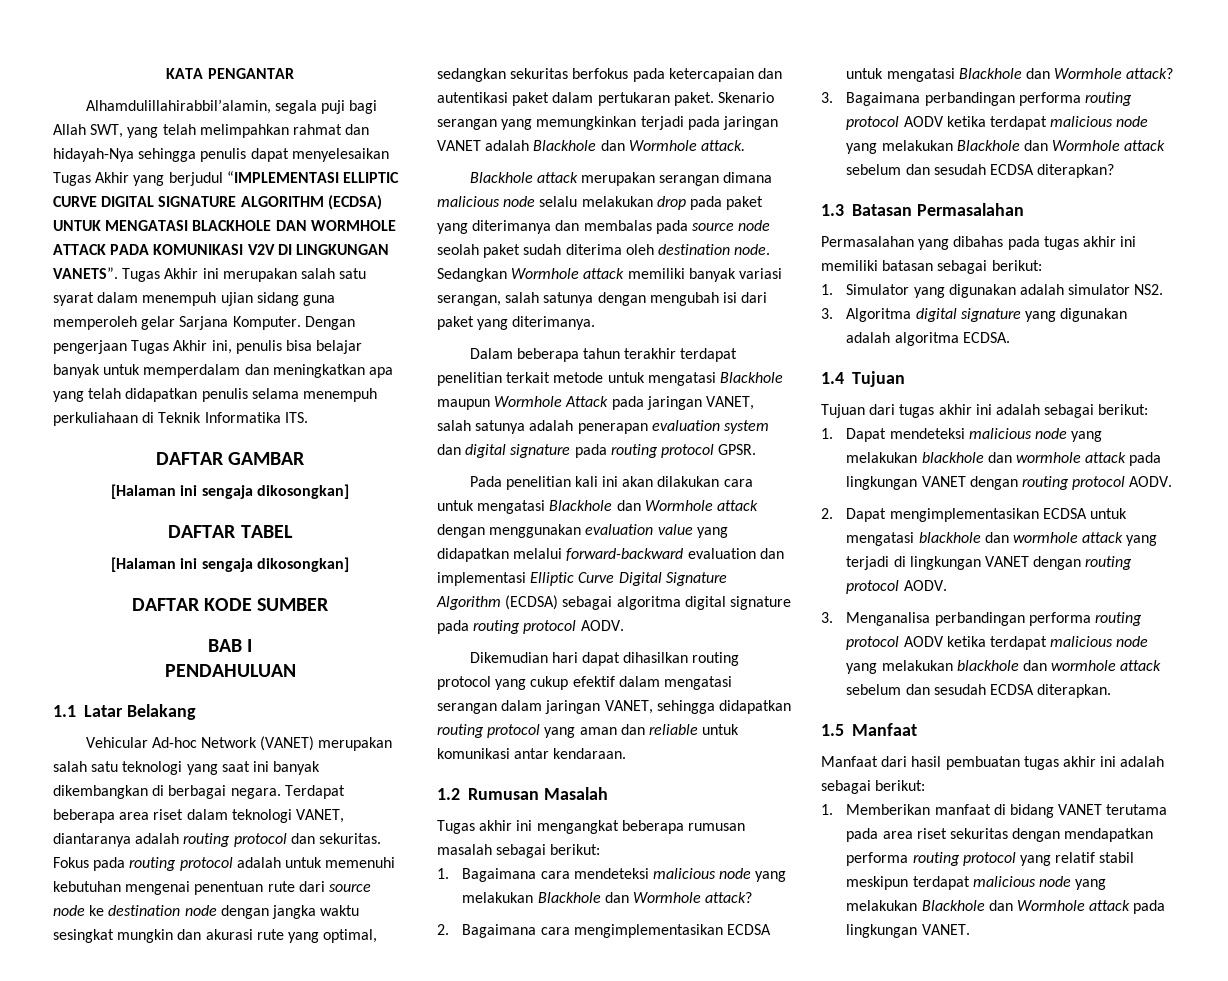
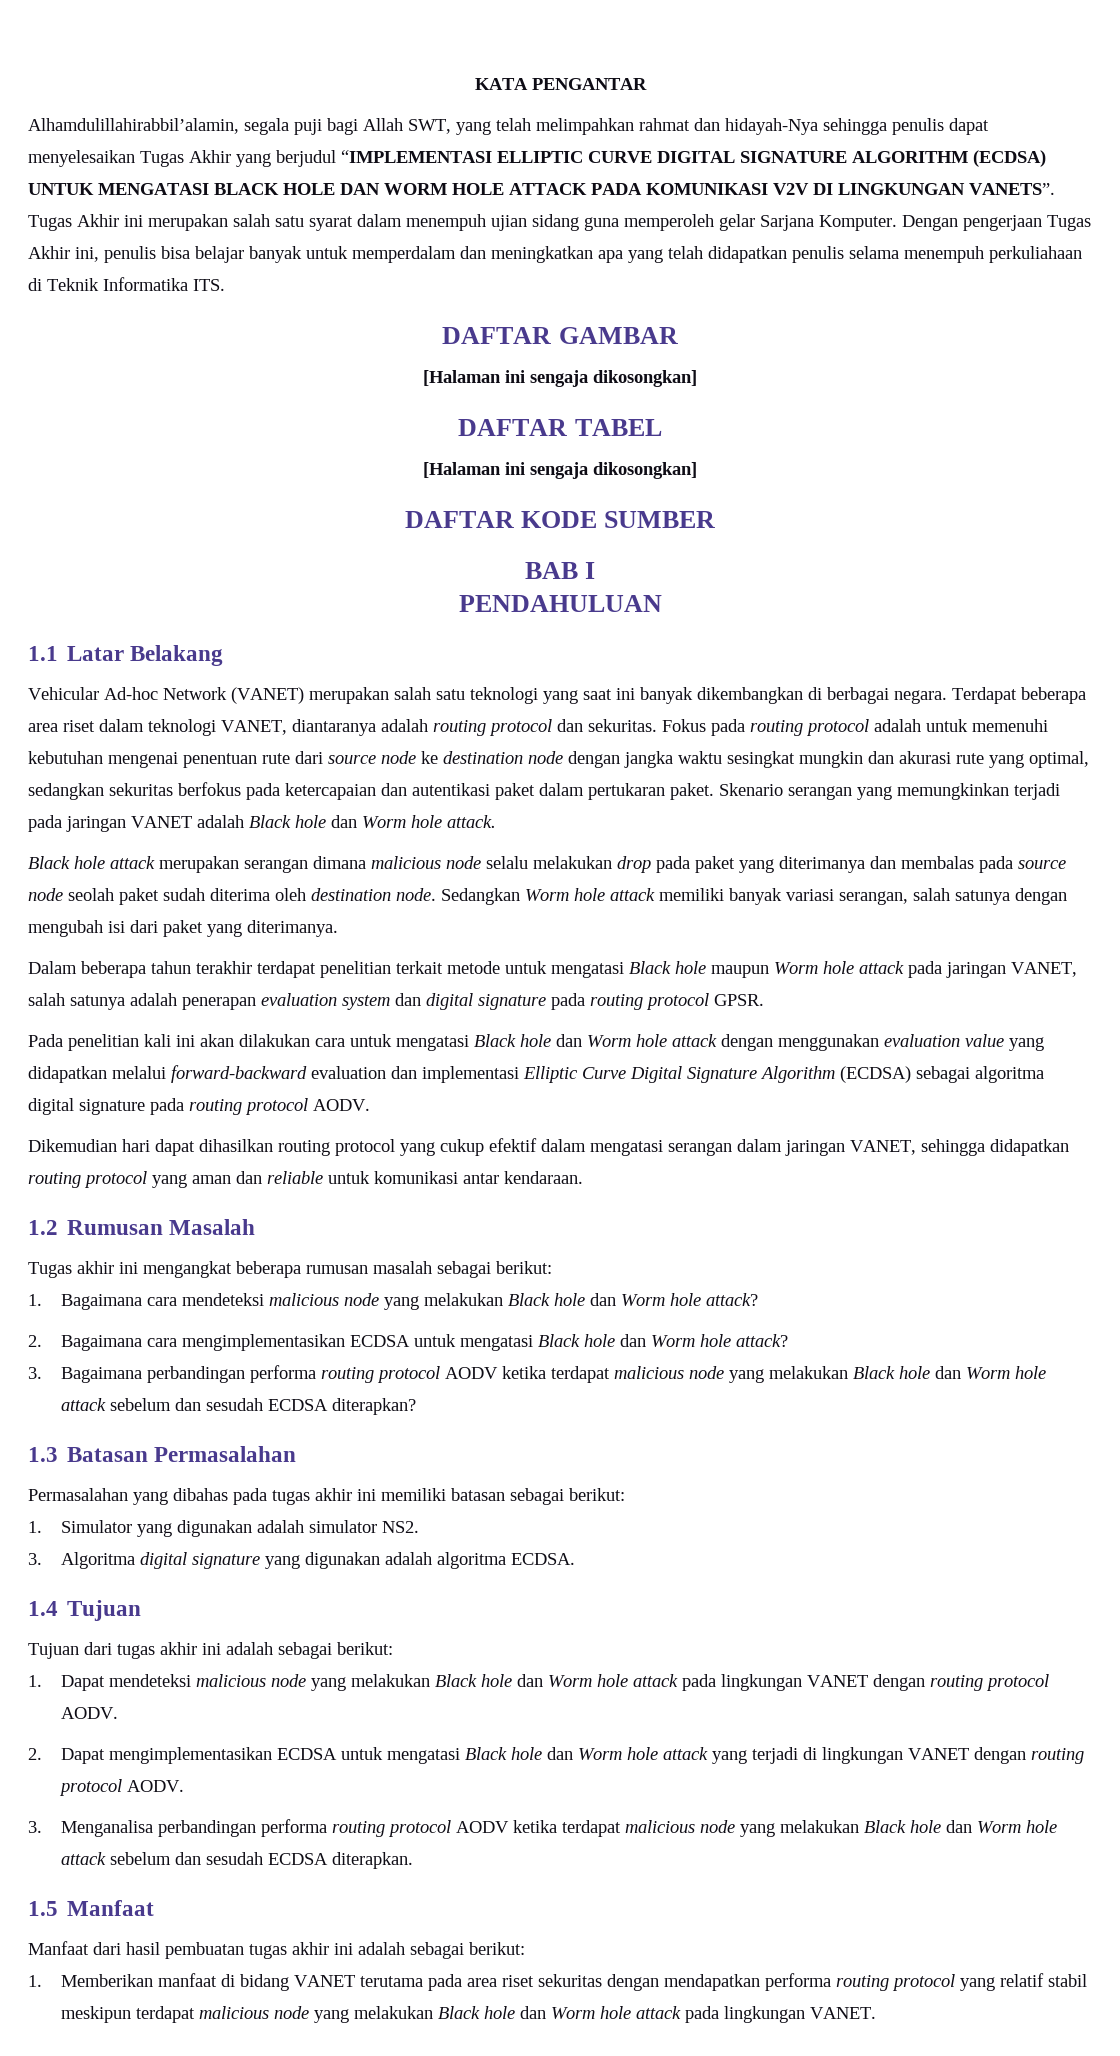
[192,220,396,231] BLACKHOLE DAN WORMHOLE -> [214,183,504,195] BLACK HOLE DAN WORM HOLE
[533,140,697,151] Blackhole dan Wormhole -> [249,815,442,828] Black hole dan Worm hole
[469,172,533,183] Blackhole -> [28,856,105,869] Black hole
[511,268,580,279] Wormhole -> [525,888,605,901] Worm hole
[719,372,783,383] [437,396,609,410] Blackhole maupun Wormhole Attack -> [629,961,904,978] Black hole maupun Worm hole attack
[549,500,713,511] Blackhole dan Wormhole -> [474,1034,667,1047] Black hole dan Worm hole
[537,892,701,903] Blackhole dan Wormhole -> [507,1293,701,1306] Black hole dan Worm hole
[958,68,1123,79] Blackhole dan Wormhole -> [537,1334,731,1347] Black hole dan Worm hole
[956,140,1121,151] Blackhole dan Wormhole -> [852,1366,1046,1379] Black hole dan Worm hole
[921,452,1081,463] blackhole dan wormhole -> [434,1674,628,1687] Black hole dan Worm hole
[918,532,1078,543] blackhole dan wormhole -> [464,1747,658,1760] Black hole dan Worm hole
[956,660,1117,671] blackhole dan wormhole -> [863,1820,1057,1833] Black hole dan Worm hole
[921,900,1085,911] Blackhole dan Wormhole -> [437,2006,631,2019] Black hole dan Worm hole

